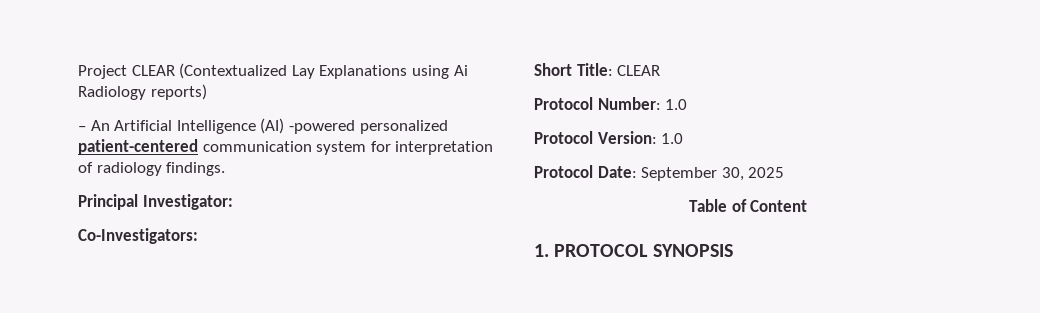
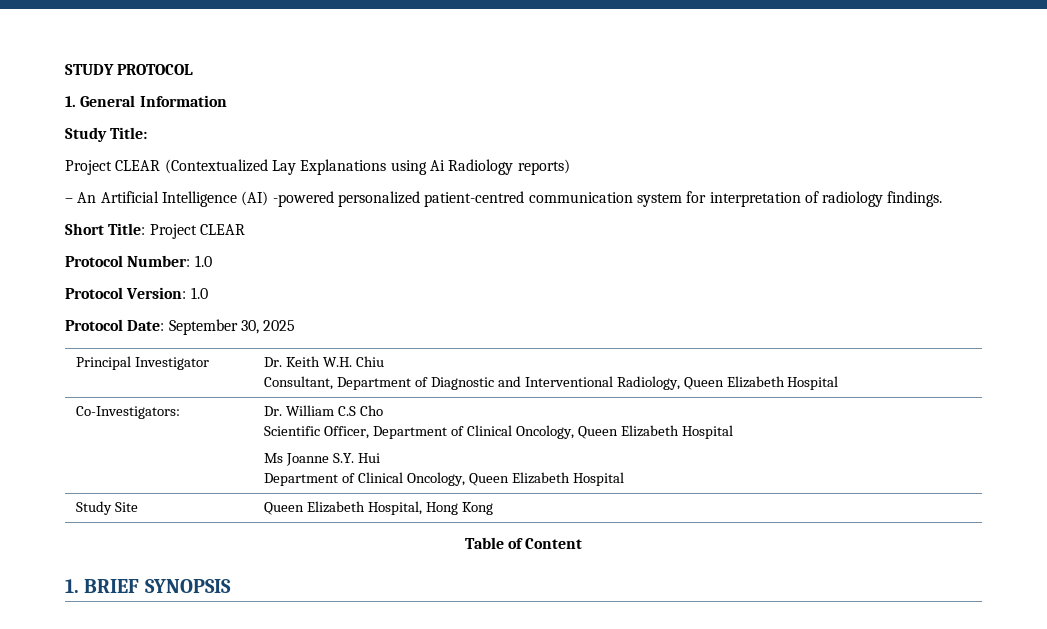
(78, 72) none -> [65,64,194,75] [65,95,227,107] [65,127,148,142] STUDY PROTOCOL // 1. General Information // Study Title: //
[78,139,198,155] patient-centered -> [424,191,525,207] patient-centred
[78,194,233,210] [78,228,198,244] // Principal Investigator: // Co-Investigators: -> (943, 199) none
(613, 69) none -> [149,224,197,239] Project
(785, 172) none -> [76,356,210,370] [264,356,384,367] [264,376,839,390] [76,406,181,419] [264,405,383,416] [264,425,733,439] [264,453,380,466] [264,472,624,486] [76,501,139,515] [264,501,493,515] // Principal Investigator | Dr. Keith W.H. Chiu // Consultant, Department of Diagnostic and Interventional Radiology, Queen Elizabeth Hospital // Co-Investigators: | Dr. William C.S Cho // Scientific Officer, Department of Clinical Oncology, Queen Elizabeth Hospital // Ms Joanne S.Y. Hui // Department of Clinical Oncology, Queen Elizabeth Hospital // Study Site | Queen Elizabeth Hospital, Hong Kong
[554,244,649,257] PROTOCOL -> [84,579,140,593] BRIEF

